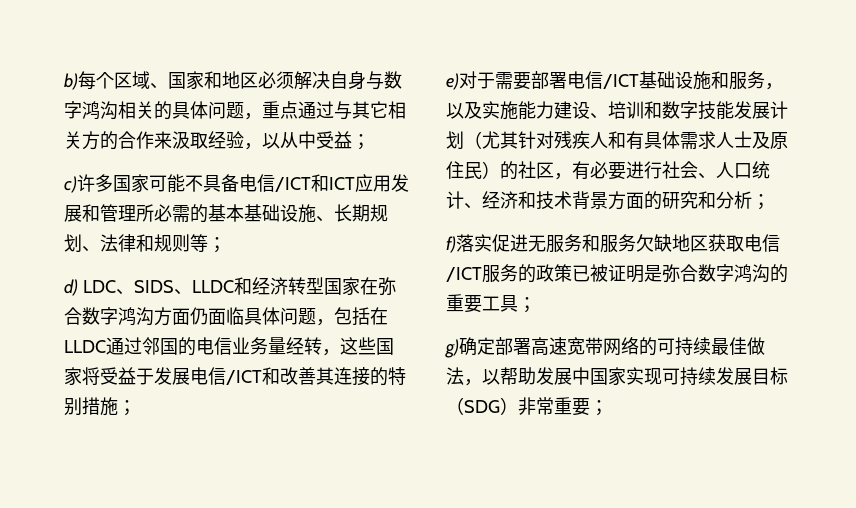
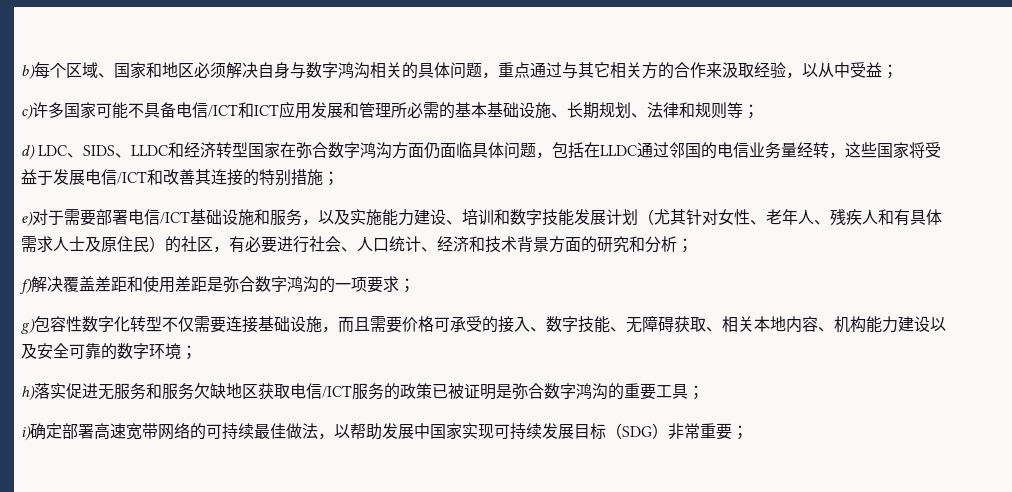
(554, 140) none -> [718,209,830,225] 女性、老年人、
(456, 244) none -> [31,276,415,293] [21,316,946,334] [21,343,197,360] [21,385,35,401] 解决覆盖差距和使用差距是弥合数字鸿沟的一项要求； // g)包容性数字化转型不仅需要连接基础设施，而且需要价格可承受的接入、数字技能、无障碍获取、相关本地内容、机构能力建设以及安全可靠的数字环境； // h)
[445,339,459,358] g) -> [21,425,31,441] i)

